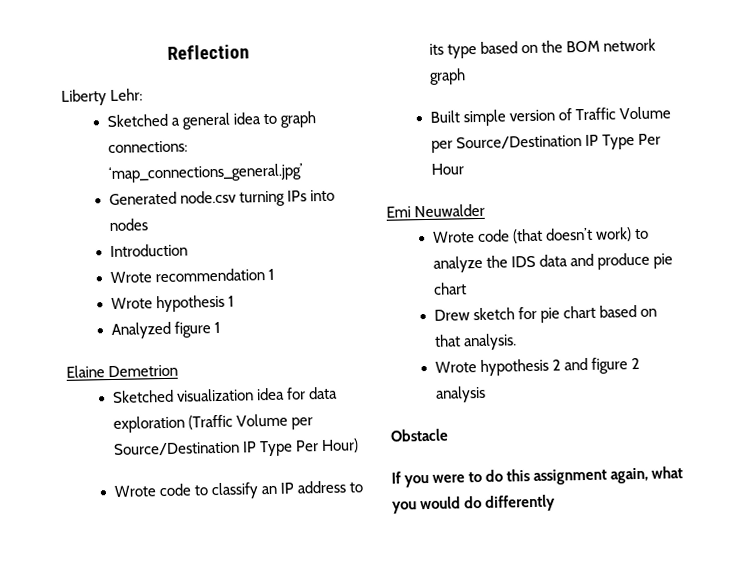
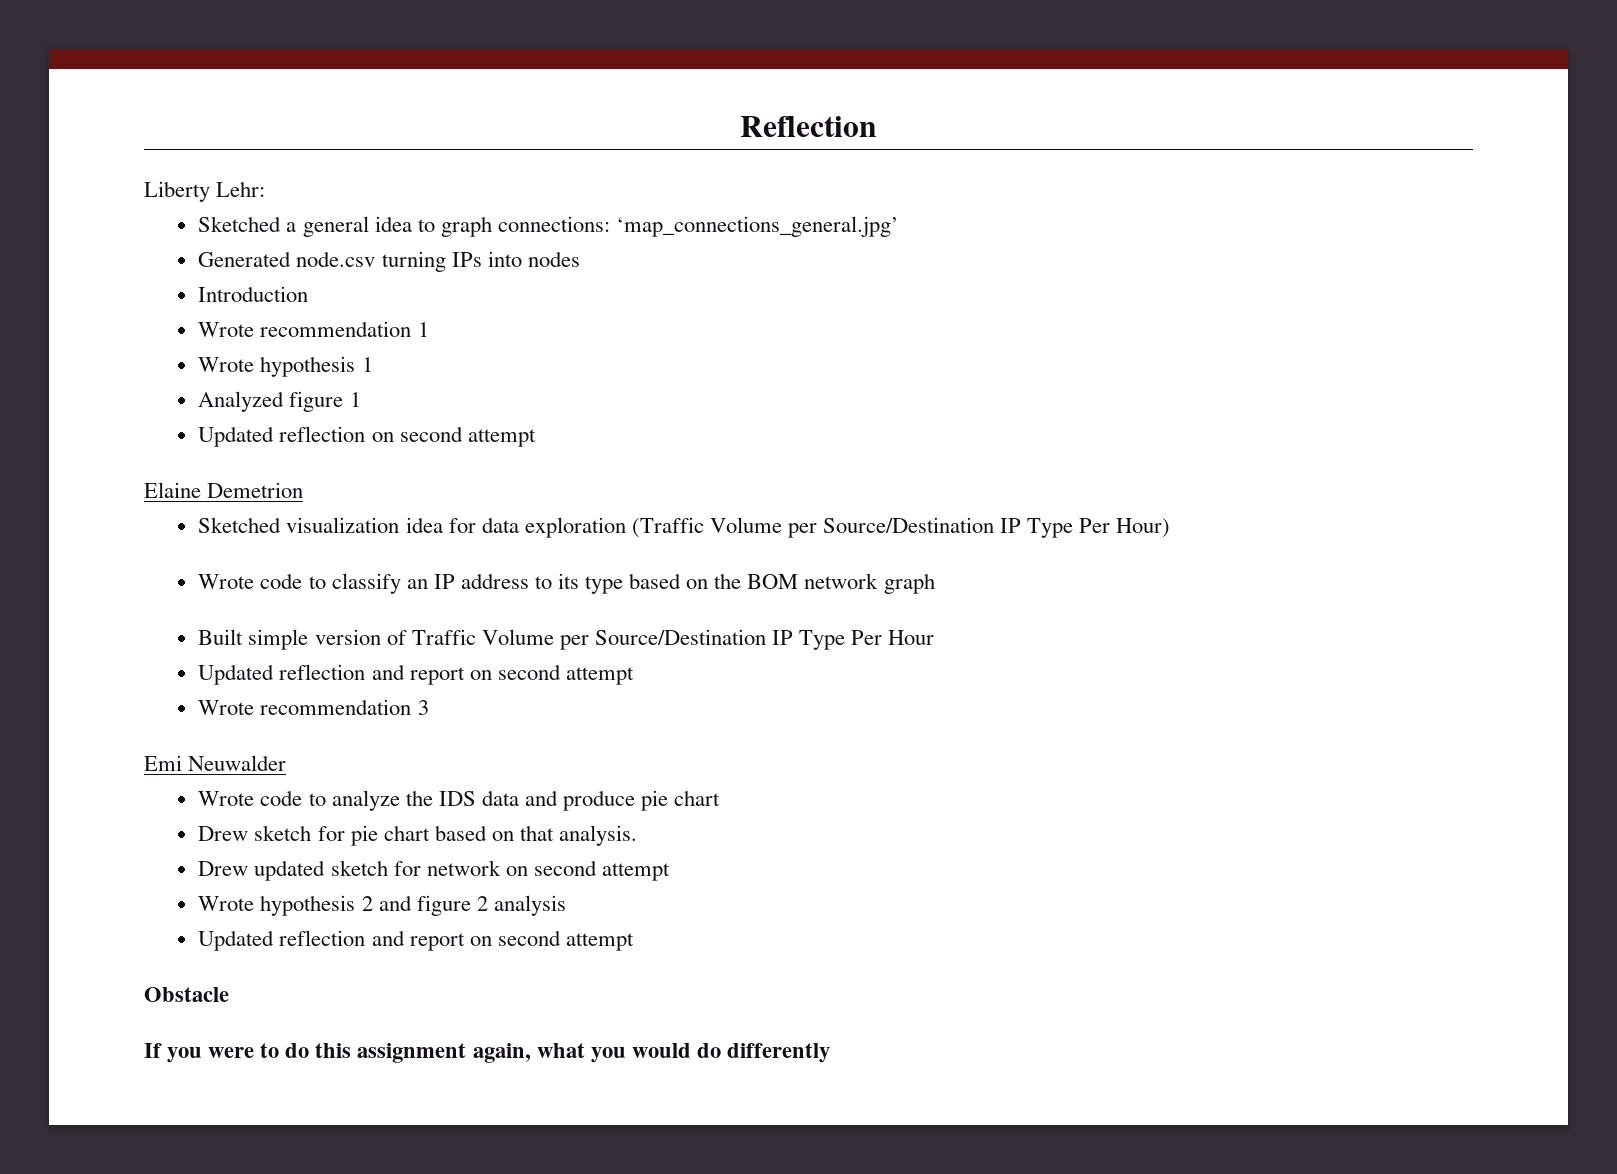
(220, 327) none -> [198,426,536,447] // Updated reflection on second attempt
(464, 169) none -> [198,664,634,685] [198,699,429,715] // Updated reflection and report on second attempt // Wrote recommendation 3
[511,227,632,244] (that doesn’t work) -> (303, 798) none
(517, 342) none -> [198,860,670,881] // Drew updated sketch for network on second attempt
(486, 394) none -> [198,930,634,951] // Updated reflection and report on second attempt

